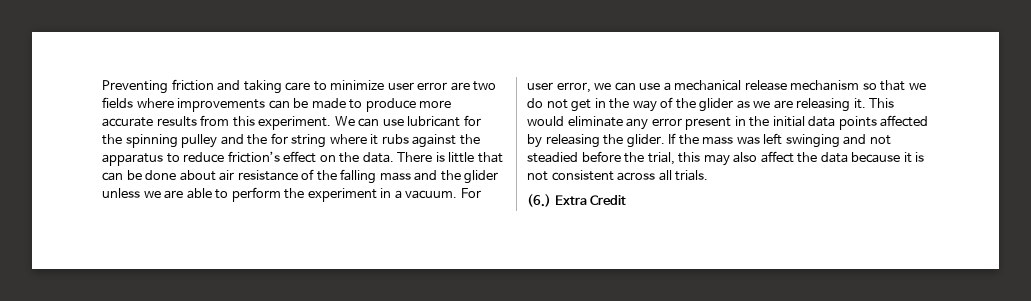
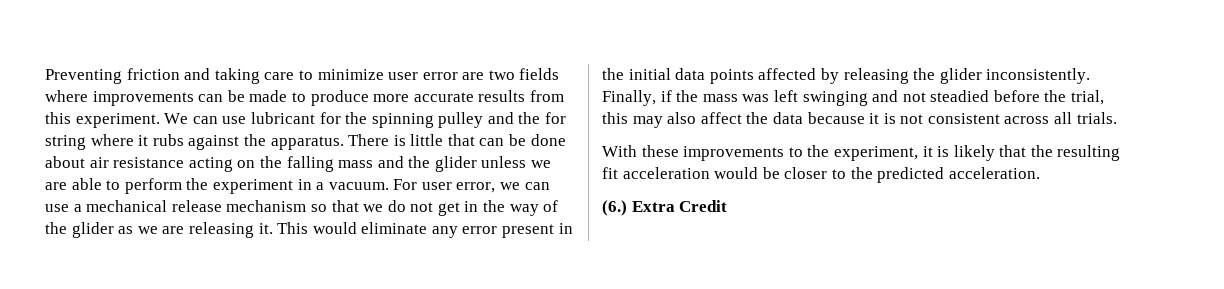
[102,151,394,166] apparatus to reduce friction’s effect on the data. -> [270,136,344,150] apparatus.
[301,169,315,180] of -> [188,157,256,172] acting on
[626,133,677,148] glider. If -> [939,68,1091,84] [602,90,672,106] glider inconsistently. Finally, if
(709, 175) none -> [602,145,1121,161] [602,167,1040,183] // With these improvements to the experiment, it is likely that the resulting fit acceleration would be closer to the predicted acceleration.

